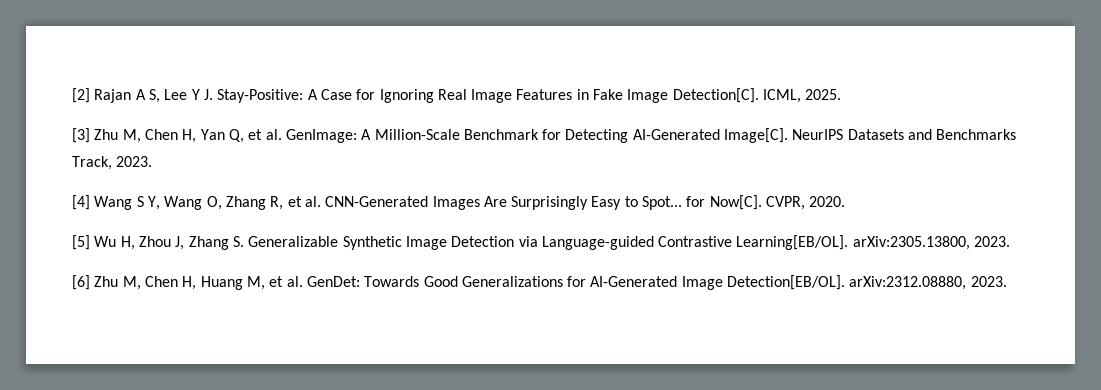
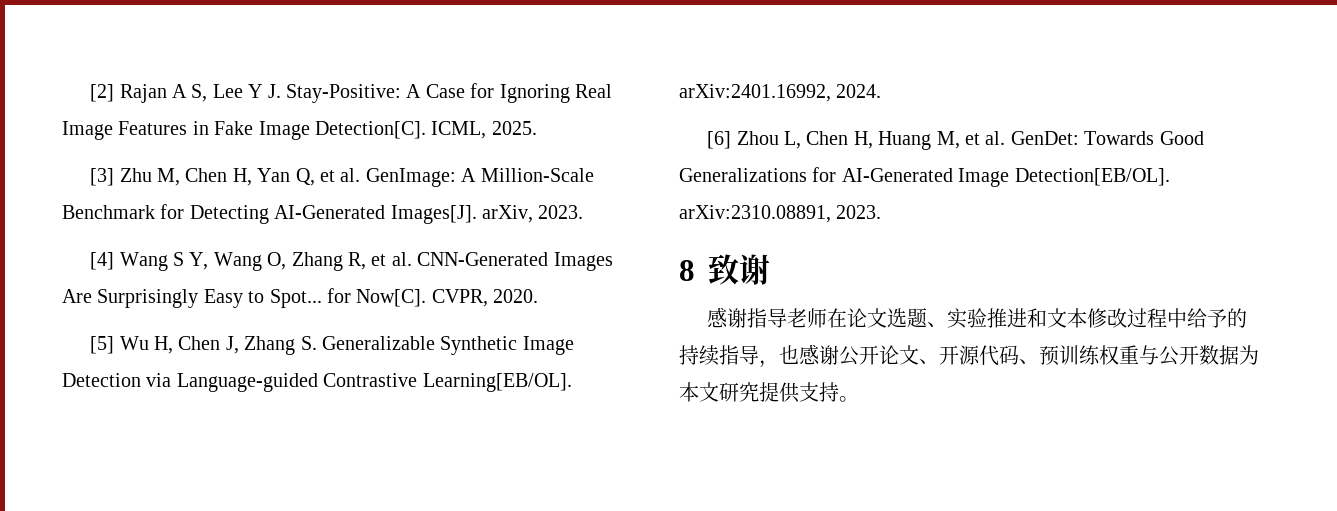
[724,128,1017,143] [72,156,112,170] Image[C]. NeurIPS Datasets and Benchmarks Track, -> [390,205,533,224] Images[J]. arXiv,
[138,236,171,247] Zhou -> [178,336,221,350] Chen
[852,236,1011,250] arXiv:2305.13800, 2023. -> [679,84,882,102] arXiv:2401.16992, 2024.
[94,276,141,290] Zhu M, -> [736,131,802,149] Zhou L,
[849,276,1007,290] arXiv:2312.08880, 2023. -> [679,205,882,223] [679,254,770,285] [707,307,1248,329] [679,344,1259,368] [679,382,859,403] arXiv:2310.08891, 2023. // 8致谢 // 感谢指导老师在论文选题、实验推进和文本修改过程中给予的持续指导，也感谢公开论文、开源代码、预训练权重与公开数据为本文研究提供支持。

